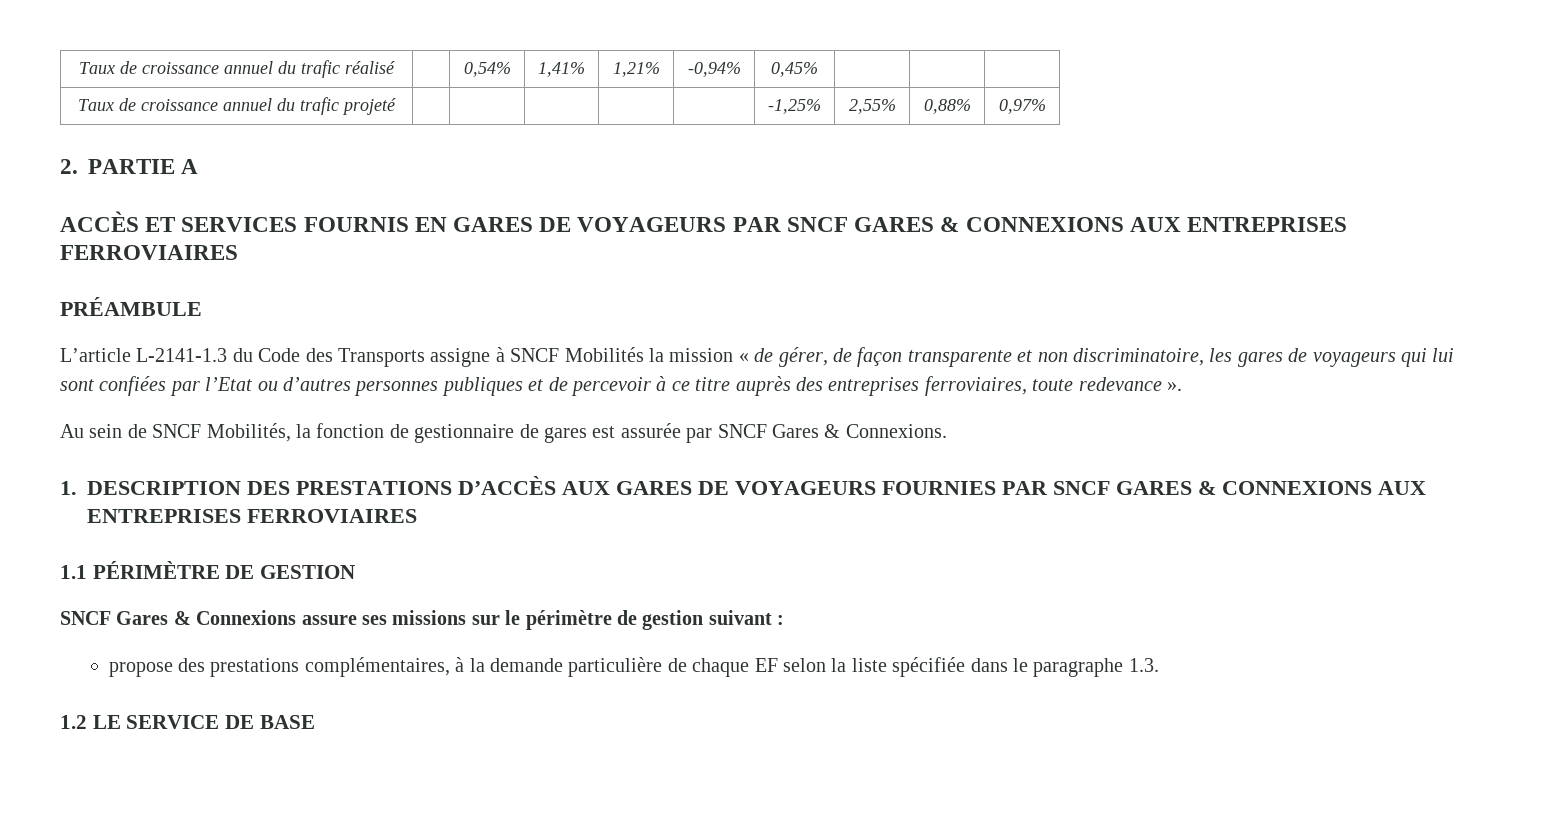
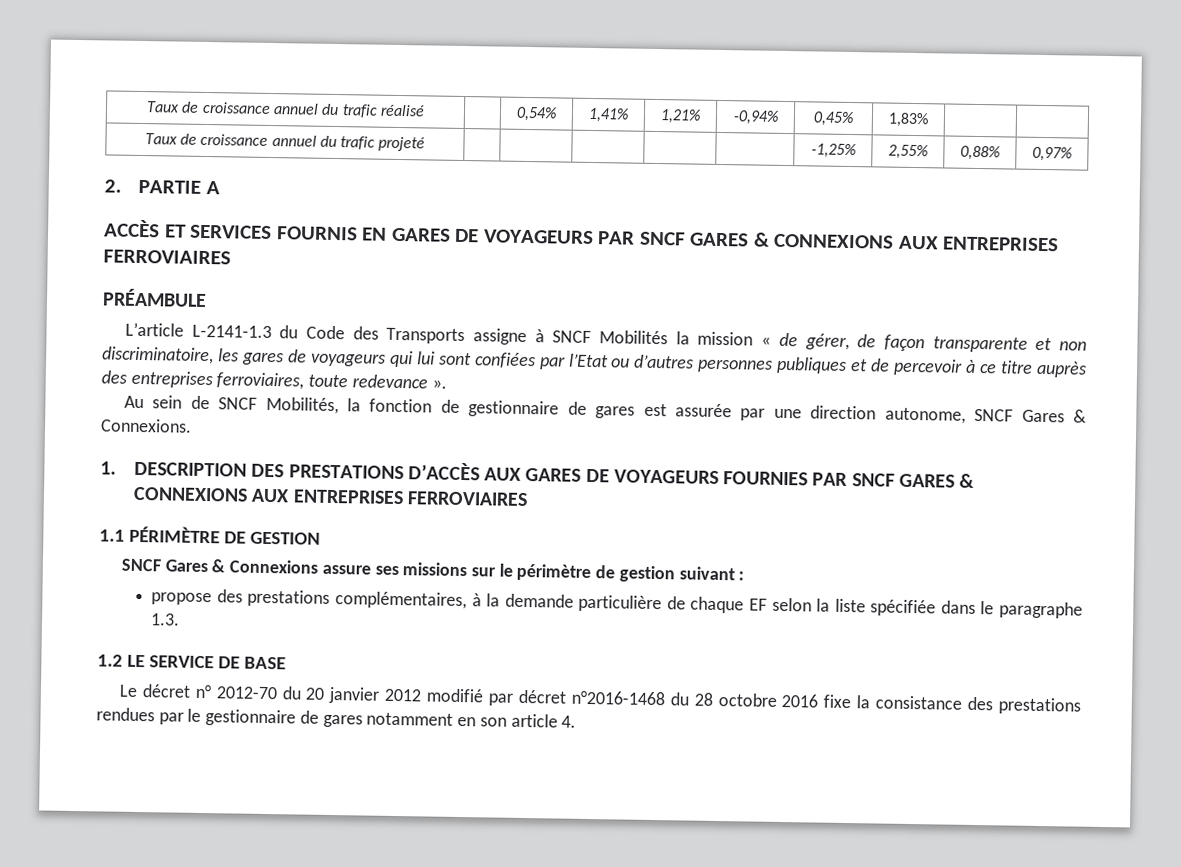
(818, 69) none -> [888,112,929,128] 1,83%
(713, 435) none -> [773,405,966,424] une direction autonome,
(315, 722) none -> [118,684,1082,715] [96,707,577,728] // Le décret n° 2012-70 du 20 janvier 2012 modifié par décret n°2016-1468 du 28 octobre 2016 fixe la consistance des prestations rendues par le gestionnaire de gares notamment en son article 4.

